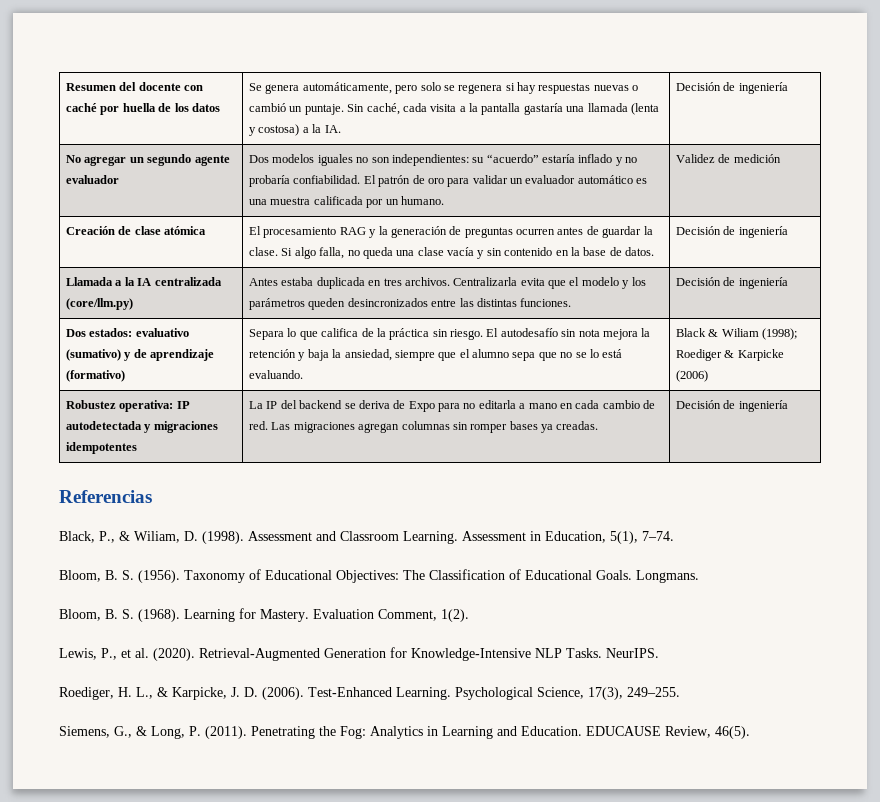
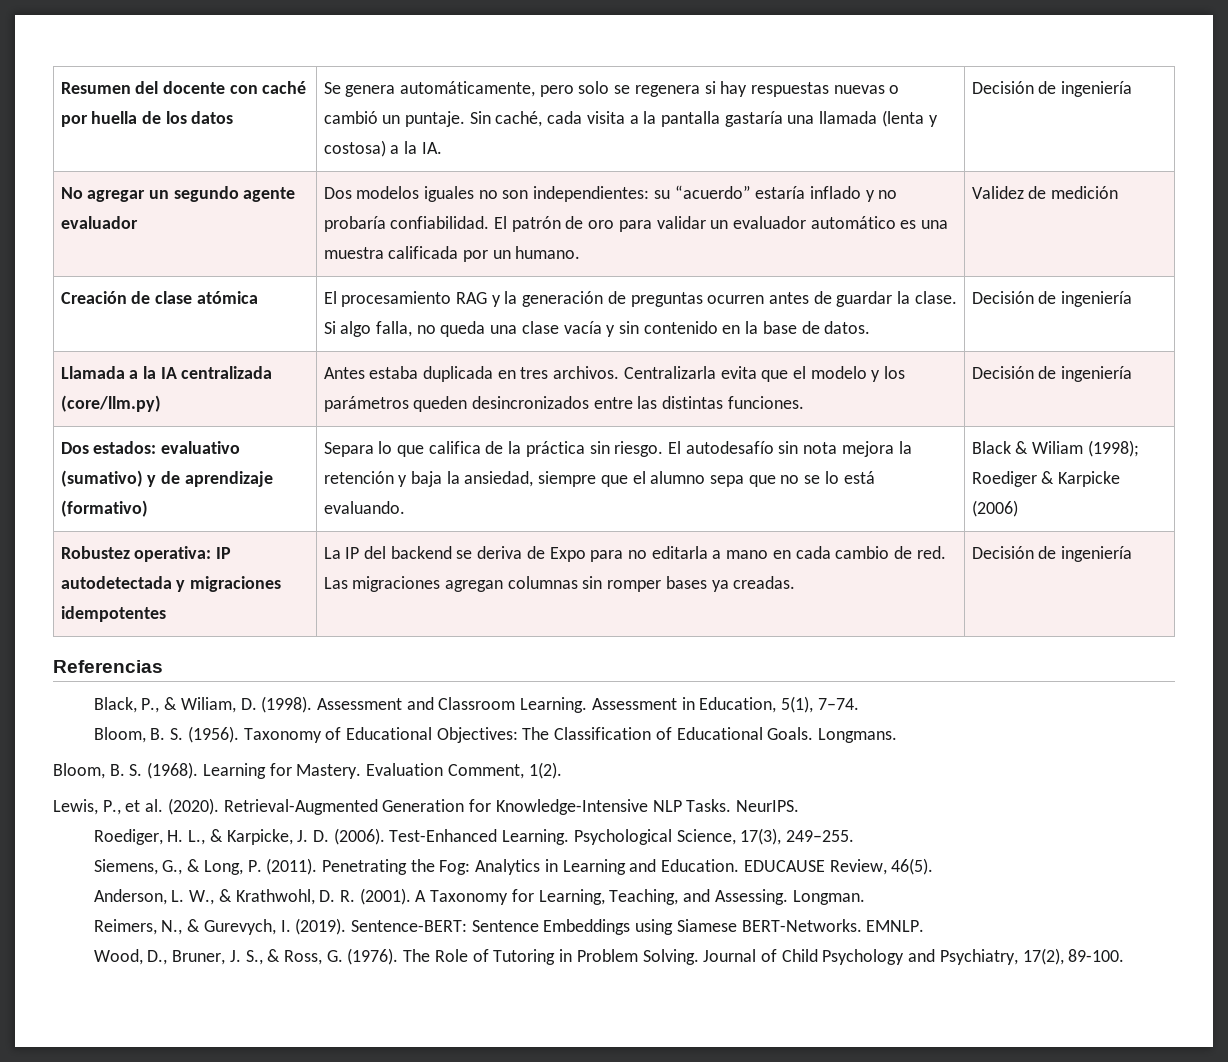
(750, 732) none -> [93,888,865,905] [93,918,925,935] [93,948,1125,965] // Anderson, L. W., & Krathwohl, D. R. (2001). A Taxonomy for Learning, Teaching, and Assessing. Longman. // Reimers, N., & Gurevych, I. (2019). Sentence-BERT: Sentence Embeddings using Siamese BERT-Networks. EMNLP. // Wood, D., Bruner, J. S., & Ross, G. (1976). The Role of Tutoring in Problem Solving. Journal of Child Psychology and Psychiatry, 17(2), 89-100.

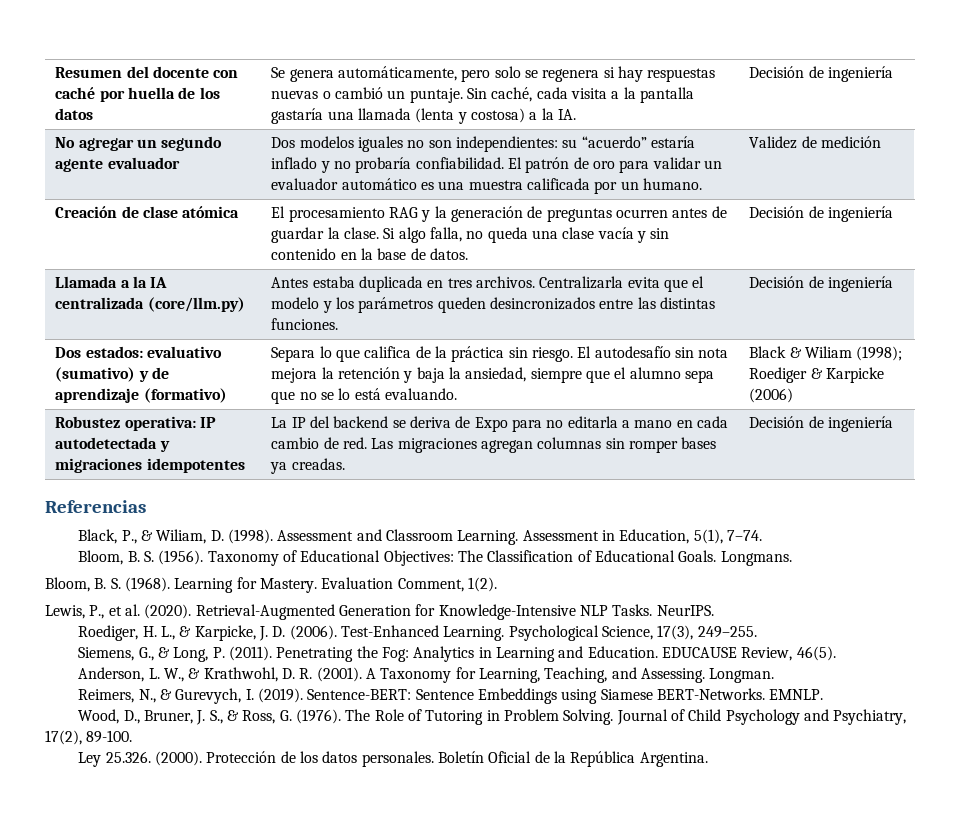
(1125, 955) none -> [78,751,708,767] // Ley 25.326. (2000). Protección de los datos personales. Boletín Oficial de la República Argentina.

